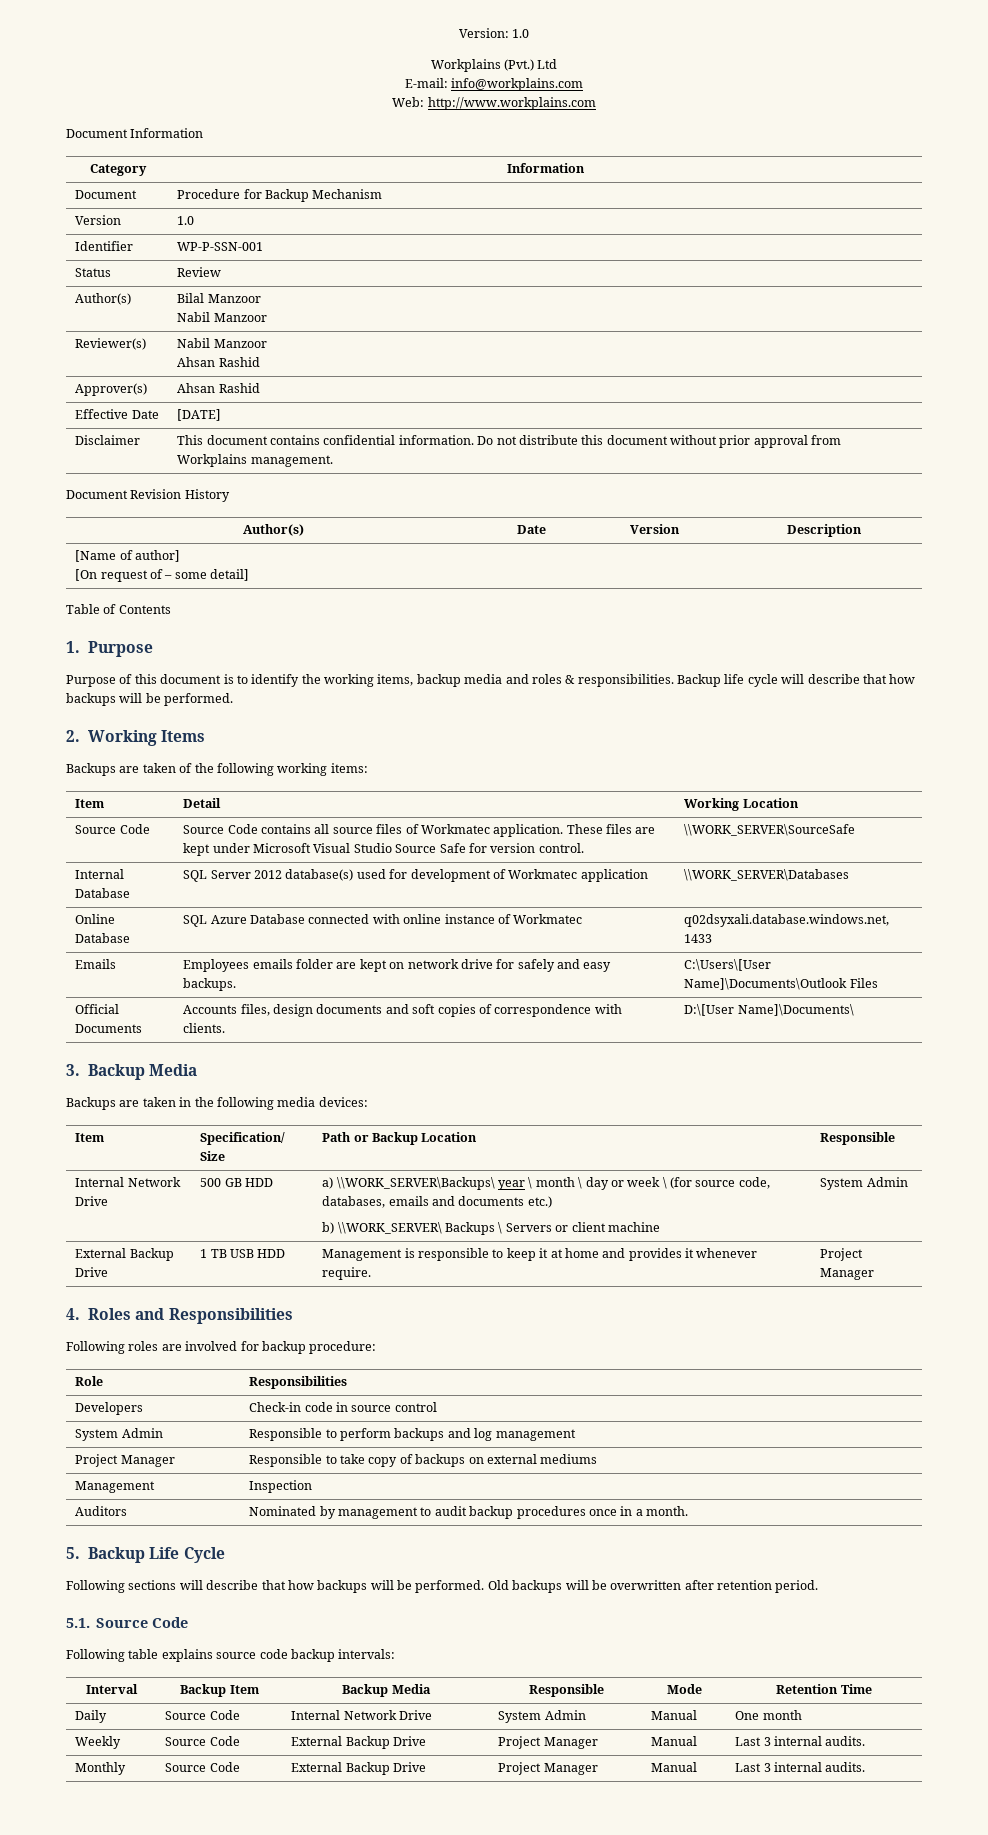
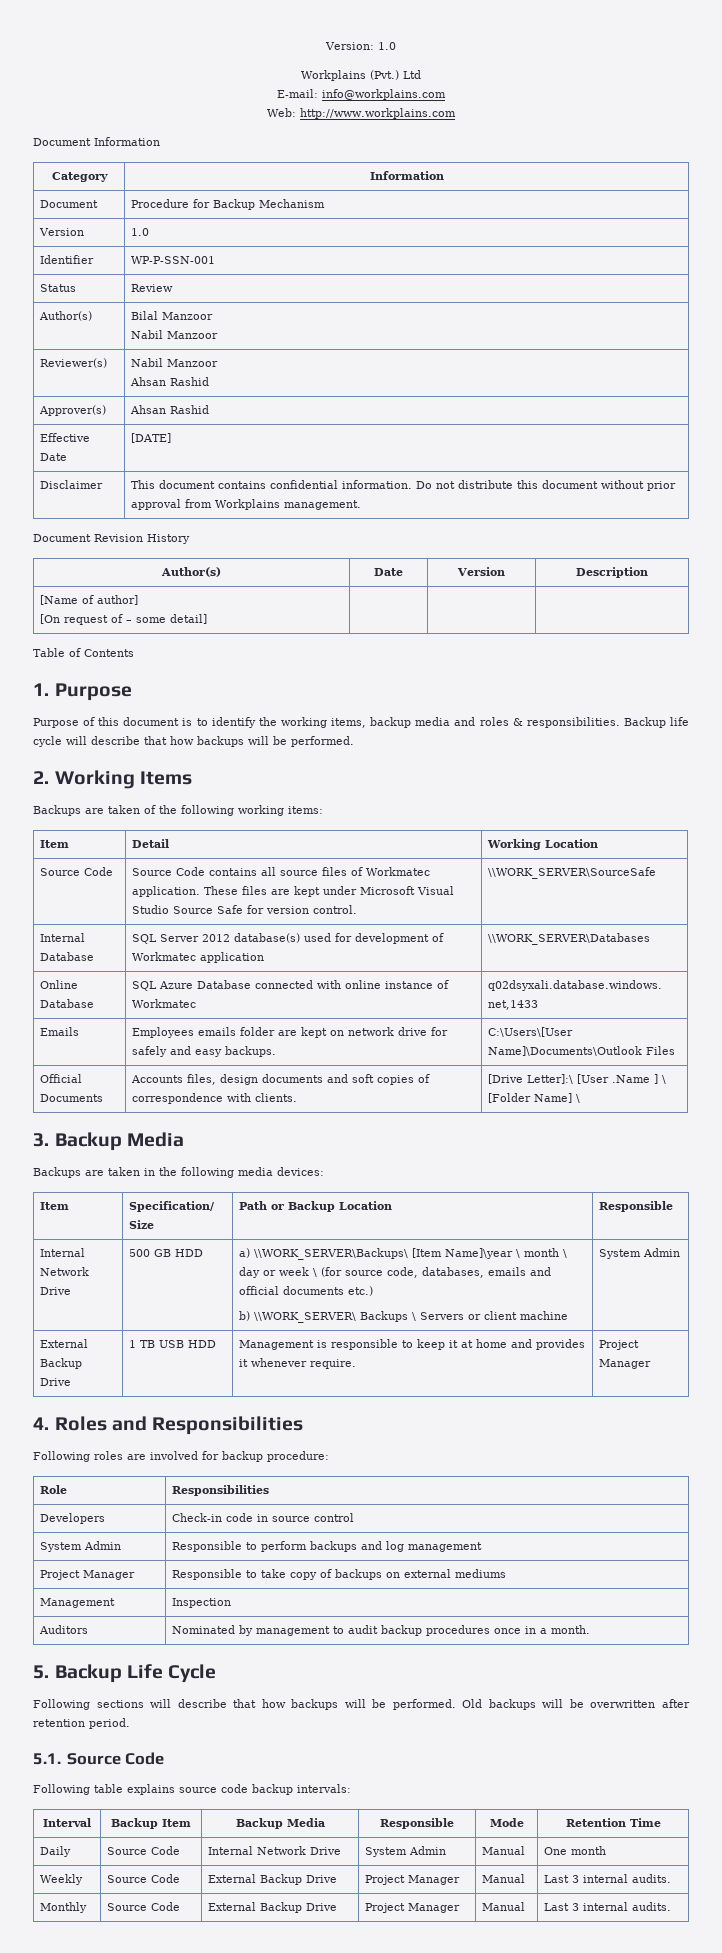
[684,1004,854,1016] D:\[User Name]\Documents\ -> [488,1074,667,1084] [488,1093,581,1103] [Drive Letter]:\ [User .Name ] \ [Folder Name] \
[498,1180,526,1190] year -> [412,1248,514,1259] [Item Name]\year
(456, 1201) none -> [239,1286,280,1295] official

